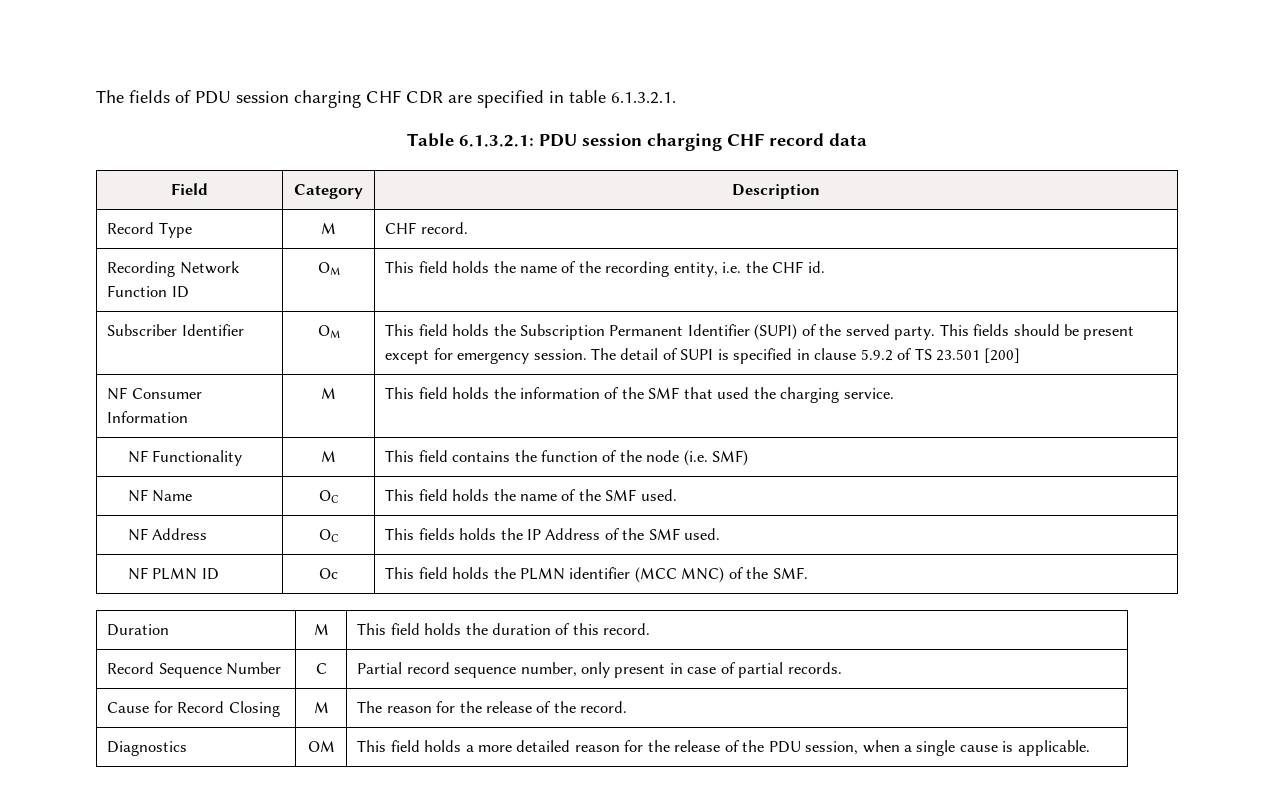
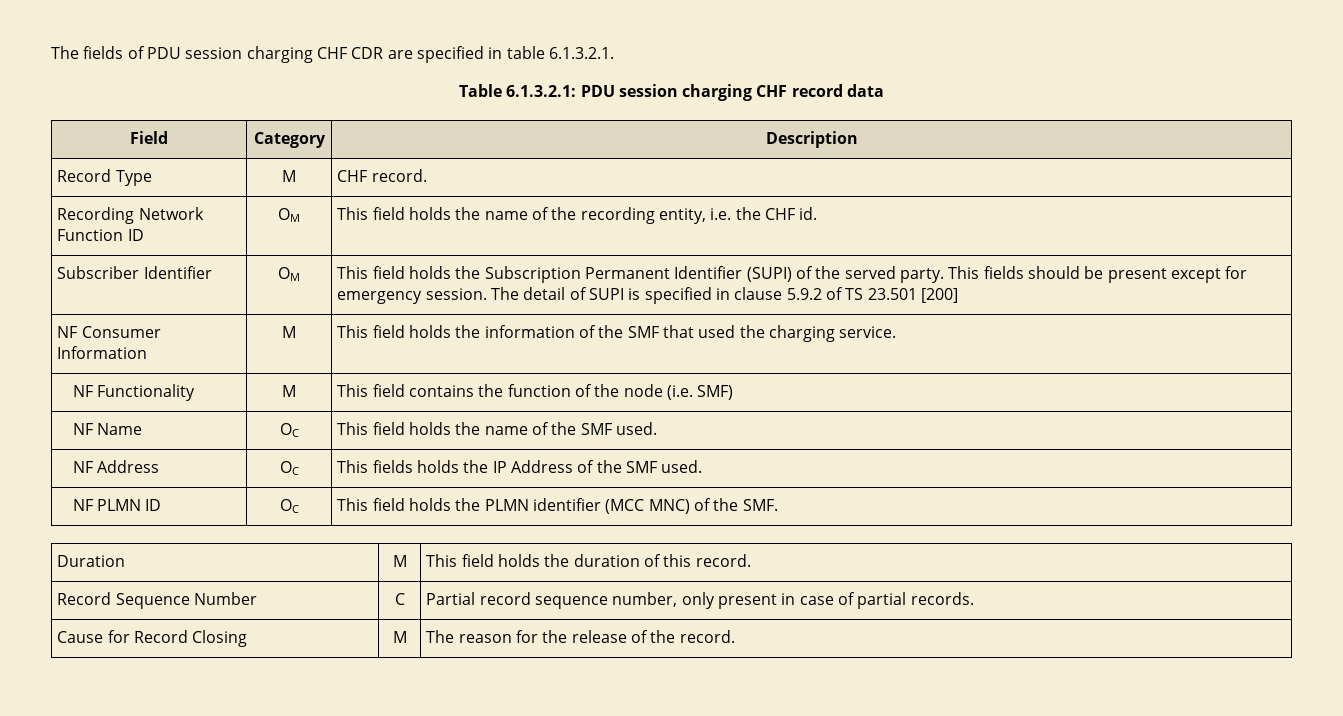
[319,568,338,579] Oc -> [279,499,299,513] OC
[107,741,188,756] [307,741,335,752] [357,740,1090,756] // Diagnostics | OM | This field holds a more detailed reason for the release of the PDU session, when a single cause is applicable. -> (735, 636) none

